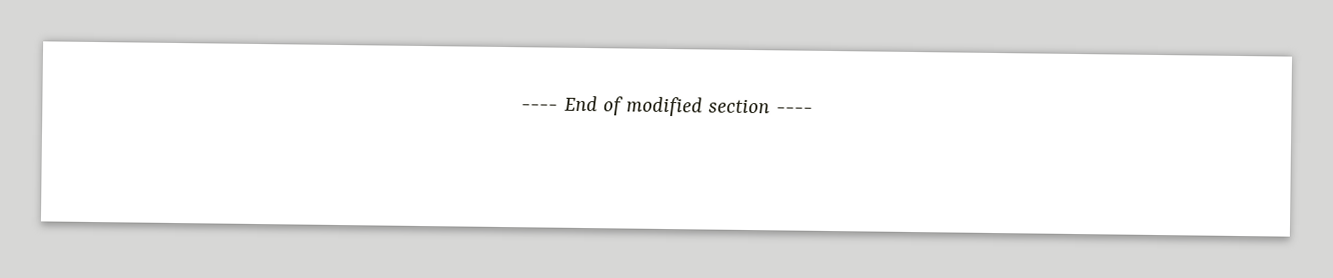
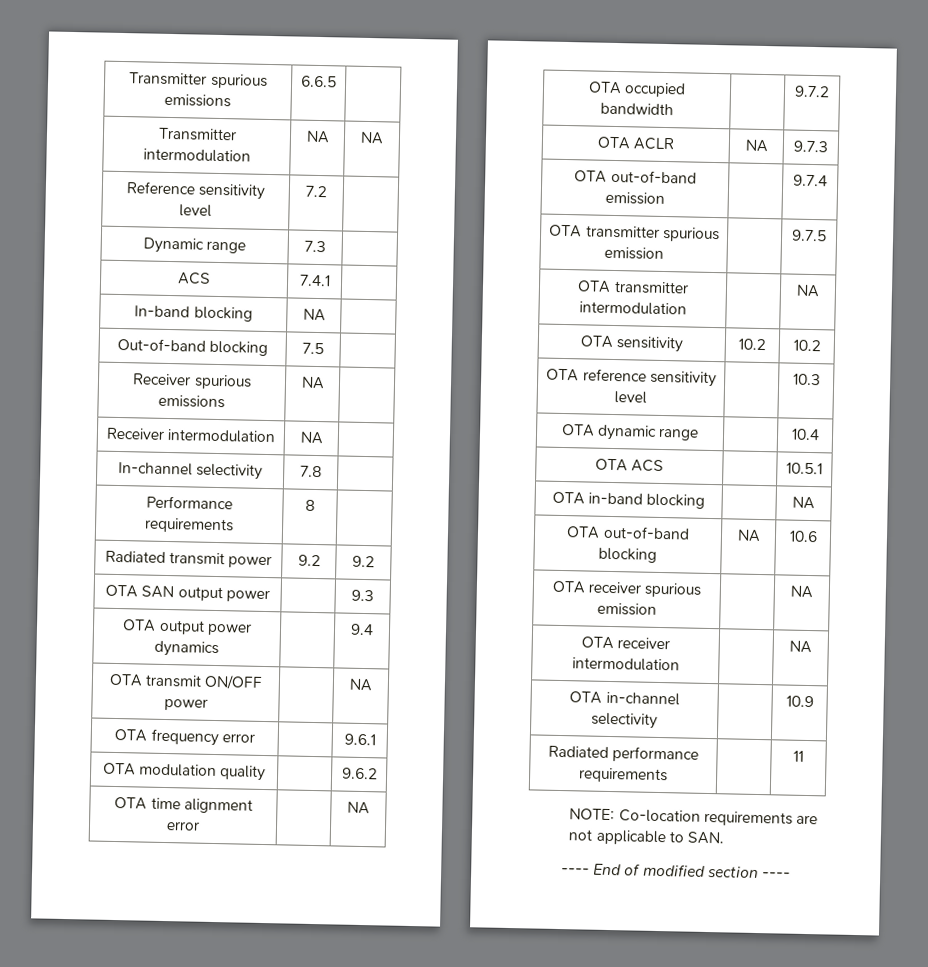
(521, 107) none -> [129,72,268,89] [164,93,231,108] [301,75,337,88] [157,127,237,142] [142,148,251,163] [305,130,330,144] [360,131,384,145] [125,181,267,200] [179,204,212,217] [305,185,327,198] [142,237,247,254] [304,240,326,253] [177,272,211,285] [298,274,331,287] [134,305,253,322] [302,308,326,322] [116,337,269,357] [302,342,324,355] [132,373,252,390] [158,394,225,409] [300,376,325,390] [105,427,277,444] [299,431,324,445] [117,461,264,480] [300,465,322,478] [146,495,233,510] [144,517,234,534] [305,499,315,511] [104,550,273,569] [297,554,321,567] [352,555,375,568] [105,584,270,603] [351,589,374,602] [122,619,252,636] [154,640,219,658] [350,623,374,636] [108,673,264,690] [163,697,208,711] [349,678,373,692] [114,728,255,747] [343,733,376,746] [102,762,267,782] [341,767,378,780] [114,796,253,814] [166,821,200,831] [347,801,370,815] [587,81,687,98] [599,102,674,116] [794,85,830,98] [596,136,676,151] [744,139,769,153] [793,140,829,153] [574,169,697,184] [604,191,665,206] [793,174,828,187] [549,224,720,243] [603,246,664,260] [791,229,827,242] [577,280,689,295] [578,301,687,316] [796,284,820,298] [579,335,685,353] [738,338,766,351] [792,339,821,352] [546,368,717,388] [614,391,647,404] [792,373,821,386] [560,423,700,441] [790,428,820,441] [594,458,665,473] [786,462,823,475] [551,491,706,509] [792,496,815,510] [566,525,690,540] [598,547,657,563] [736,529,761,543] [788,530,818,543] [551,580,703,598] [596,602,657,616] [790,585,813,599] [580,636,671,650] [571,657,680,672] [789,640,812,654] [569,691,680,706] [591,712,658,729] [785,695,814,708] [547,745,700,763] [578,767,668,784] [793,750,804,762] [569,808,818,827] [568,829,724,846] Transmitter spurious emissions | 6.6.5 | // Transmitter intermodulation | NA | NA // Reference sensitivity level | 7.2 | // Dynamic range | 7.3 | // ACS | 7.4.1 | // In-band blocking | NA | // Out-of-band blocking | 7.5 | // Receiver spurious emissions | NA | // Receiver intermodulation | NA | // In-channel selectivity | 7.8 | // Performance requirements | 8 | // Radiated transmit power | 9.2 | 9.2 // OTA SAN output power | | 9.3 // OTA output power dynamics | | 9.4 // OTA transmit ON/OFF power | | NA // OTA frequency error | | 9.6.1 // OTA modulation quality | | 9.6.2 // OTA time alignment error | | NA // OTA occupied bandwidth | | 9.7.2 // OTA ACLR | NA | 9.7.3 // OTA out-of-band emission | | 9.7.4 // OTA transmitter spurious emission | | 9.7.5 // OTA transmitter intermodulation | | NA // OTA sensitivity | 10.2 | 10.2 // OTA reference sensitivity level | | 10.3 // OTA dynamic range | | 10.4 // OTA ACS | | 10.5.1 // OTA in-band blocking | | NA // OTA out-of-band blocking | NA | 10.6 // OTA receiver spurious emission | | NA // OTA receiver intermodulation | | NA // OTA in-channel selectivity | | 10.9 // Radiated performance requirements | | 11 // NOTE: Co-location requirements are not applicable to SAN. //

